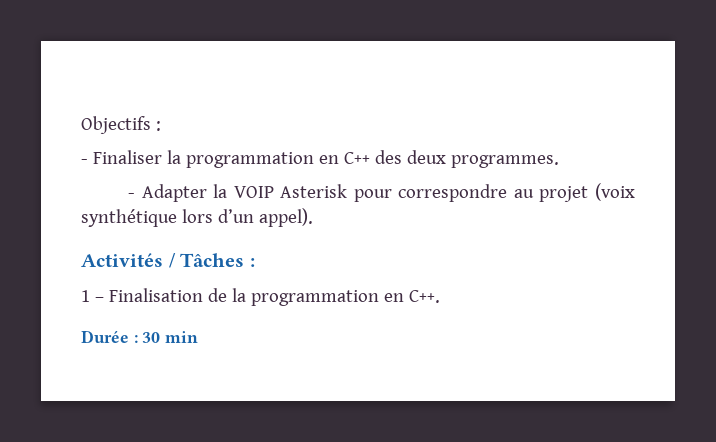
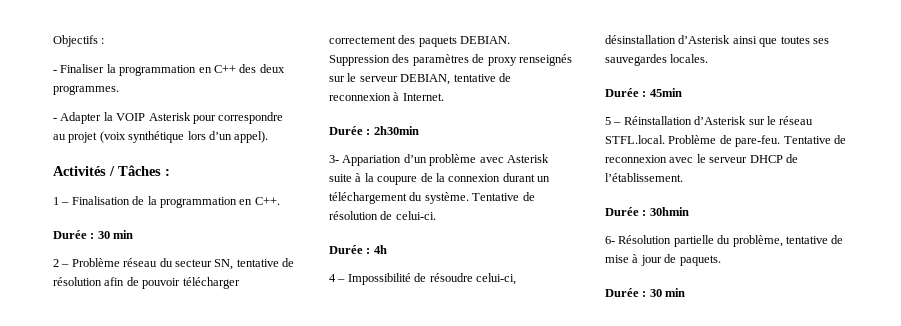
(199, 337) none -> [53,258,294,270] [53,277,240,289] [329,35,511,47] [329,54,572,66] [329,73,511,85] [329,92,444,101] [329,126,419,135] [329,154,549,166] [329,173,550,185] [329,192,535,204] [329,211,436,220] [329,245,387,254] [329,273,516,285] [605,35,829,47] [605,54,709,66] [605,88,682,97] [605,116,814,125] [605,135,846,147] [605,154,798,163] [605,173,683,182] [605,207,689,216] [605,235,844,247] [605,254,721,266] [605,288,686,297] // 2 – Problème réseau du secteur SN, tentative de résolution afin de pouvoir télécharger correctement des paquets DEBIAN. Suppression des paramètres de proxy renseignés sur le serveur DEBIAN, tentative de reconnexion à Internet. // Durée : 2h30min // 3- Appariation d’un problème avec Asterisk suite à la coupure de la connexion durant un téléchargement du système. Tentative de résolution de celui-ci. // Durée : 4h // 4 – Impossibilité de résoudre celui-ci, désinstallation d’Asterisk ainsi que toutes ses sauvegardes locales. // Durée : 45min // 5 – Réinstallation d’Asterisk sur le réseau STFL.local. Problème de pare-feu. Tentative de reconnexion avec le serveur DHCP de l’établissement. // Durée : 30hmin // 6- Résolution partielle du problème, tentative de mise à jour de paquets. // Durée : 30 min

